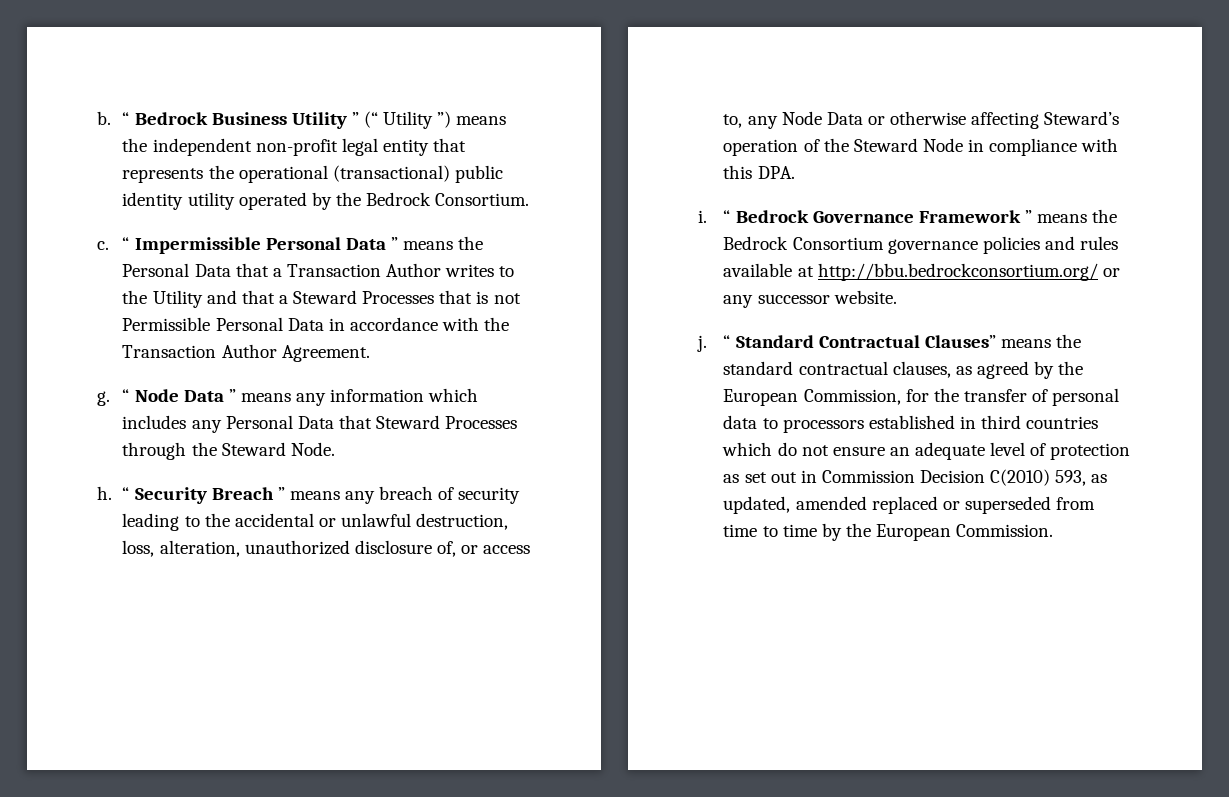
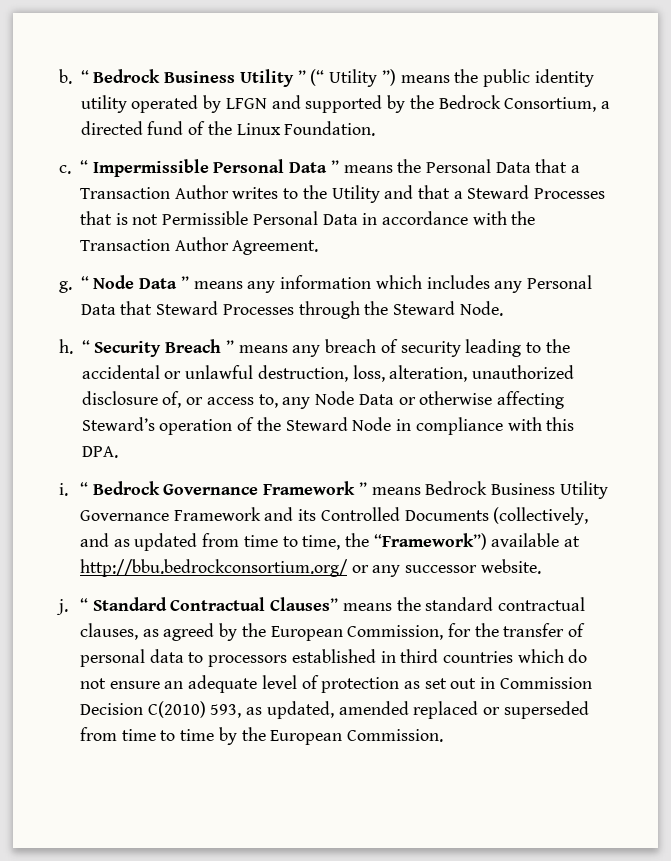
[152,138,467,156] [122,165,450,183] independent non-profit legal entity that represents the operational (transactional) -> (479, 76) none
[335,192,530,206] the Bedrock Consortium. -> [225,95,611,113] [80,121,376,136] LFGN and supported by the Bedrock Consortium, a directed fund of the Linux Foundation.
[1092,209,1118,223] [723,236,1119,254] the Bedrock Consortium governance policies and rules -> [425,481,608,499] [79,507,589,525] [79,533,487,551] Bedrock Business Utility Governance Framework and its Controlled Documents (collectively, and as updated from time to time, the “Framework”)

